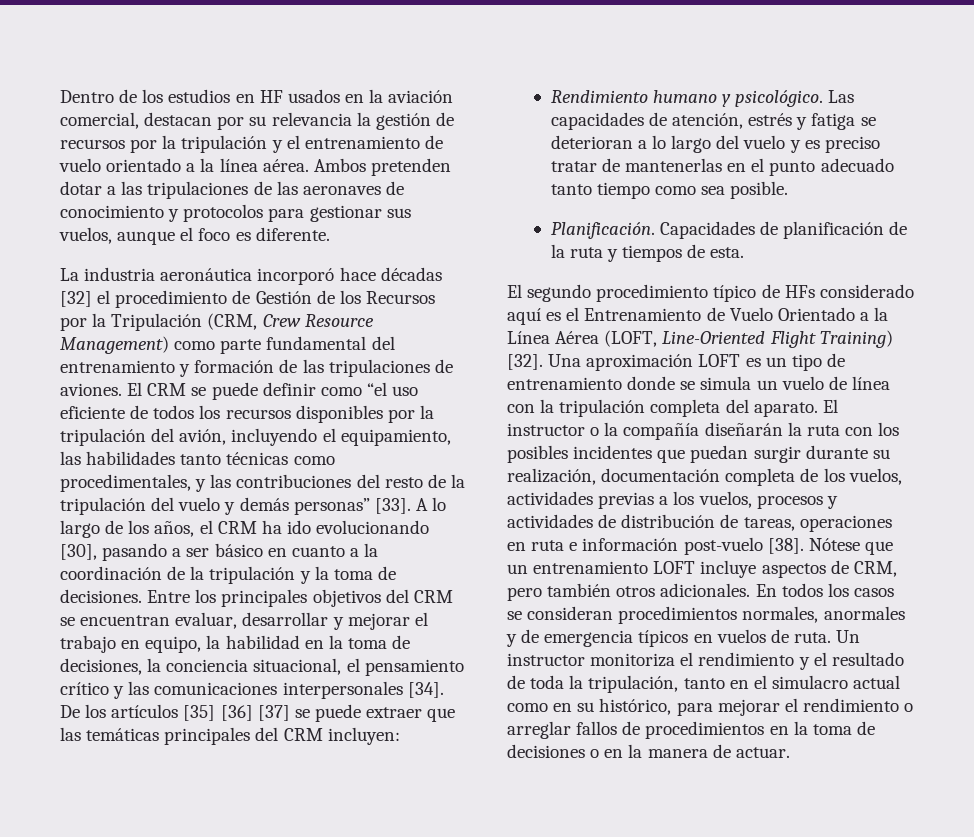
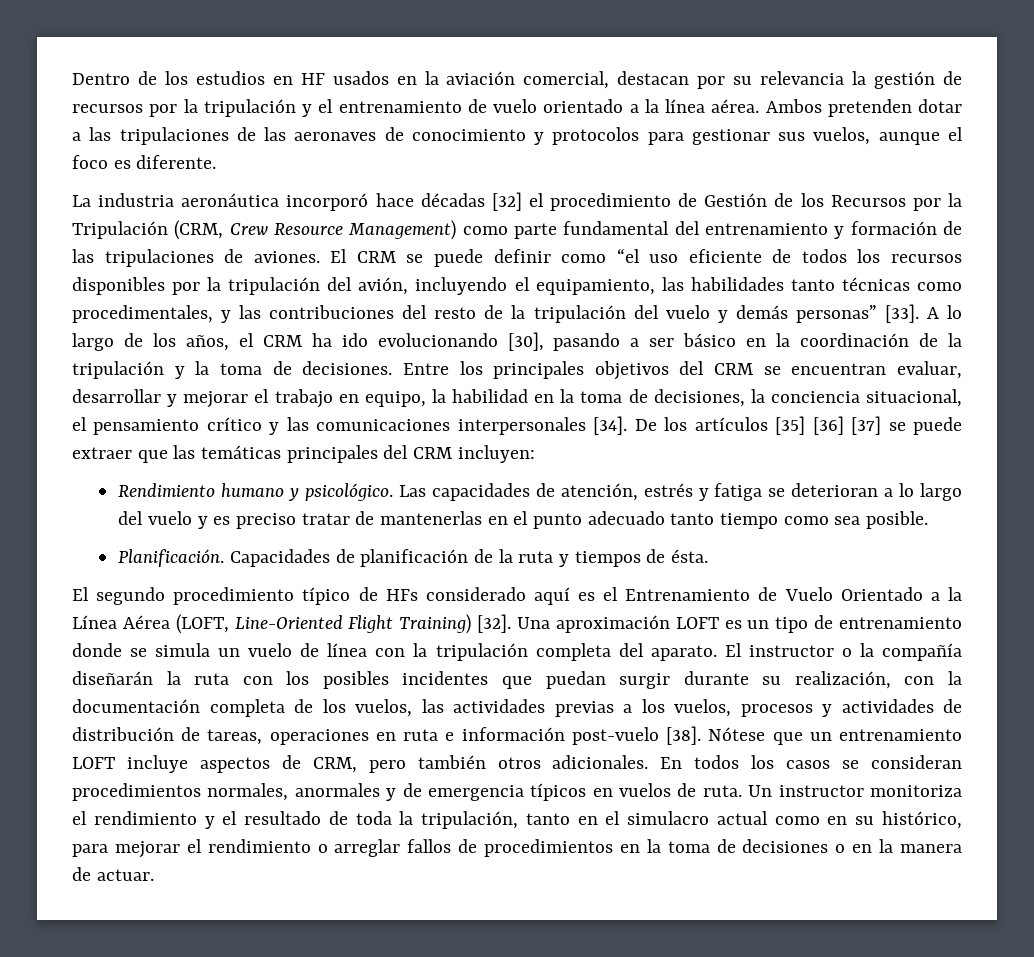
[291,546,359,557] cuanto a -> (767, 342) none
[710,247,745,258] esta. -> [671,549,709,563] ésta.
(596, 476) none -> [904,671,962,685] con la
(902, 476) none -> [421,699,444,713] las

